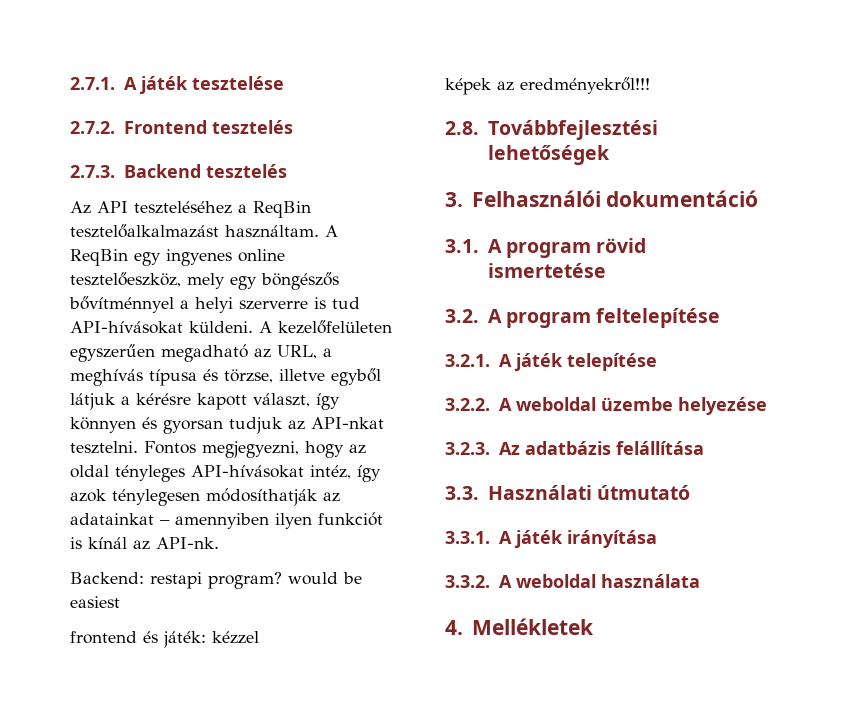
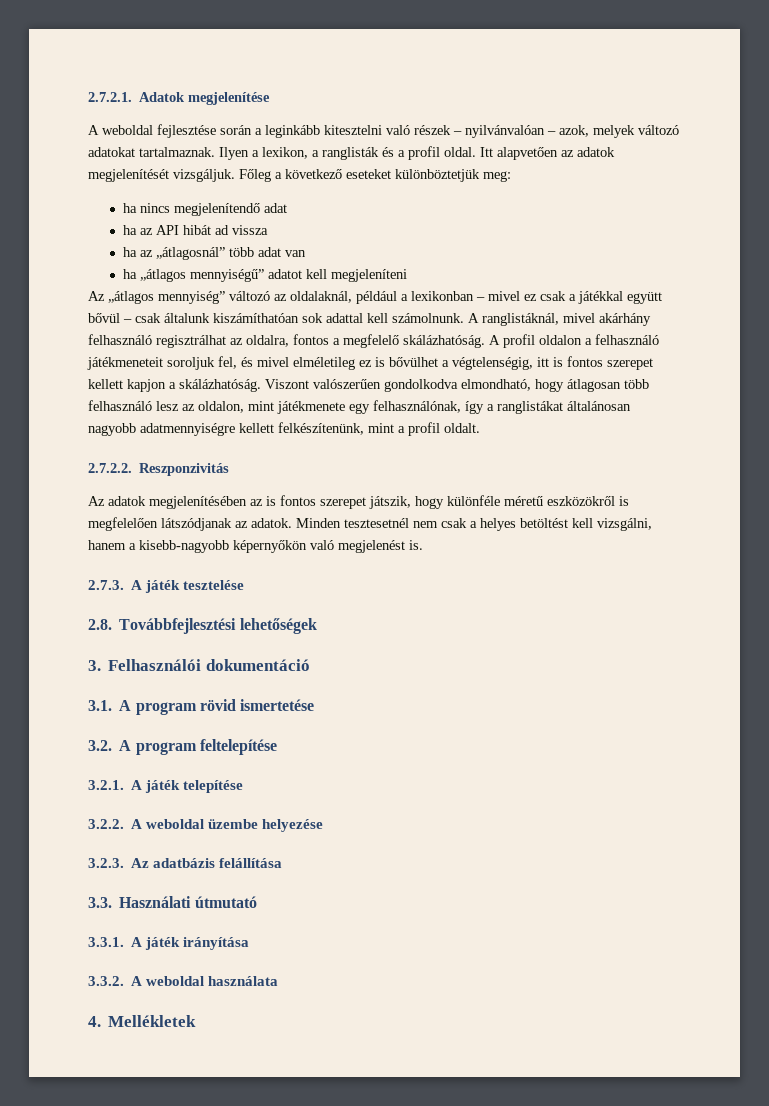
[70,76,284,94] [70,120,293,134] [70,164,287,178] [70,201,311,218] [70,224,338,238] [70,249,285,266] [70,272,339,290] [69,296,360,313] [70,320,392,334] [70,344,332,362] [70,368,381,386] [70,393,340,410] [70,417,384,434] [70,441,366,458] [70,465,381,482] [70,488,340,506] [70,512,383,529] [70,537,219,550] [70,572,362,589] [70,596,120,608] [70,631,259,648] [445,77,650,95] 2.7.1. A játék tesztelése // 2.7.2. Frontend tesztelés // 2.7.3. Backend tesztelés // Az API teszteléséhez a ReqBin tesztelőalkalmazást használtam. A ReqBin egy ingyenes online tesztelőeszköz, mely egy böngészős bővítménnyel a helyi szerverre is tud API-hívásokat küldeni. A kezelőfelületen egyszerűen megadható az URL, a meghívás típusa és törzse, illetve egyből látjuk a kérésre kapott választ, így könnyen és gyorsan tudjuk az API-nkat tesztelni. Fontos megjegyezni, hogy az oldal tényleges API-hívásokat intéz, így azok ténylegesen módosíthatják az adatainkat – amennyiben ilyen funkciót is kínál az API-nk. // Backend: restapi program? would be easiest // frontend és játék: kézzel // képek az eredményekről!!! -> [88,92,271,105] [88,124,679,138] [88,146,615,160] [88,169,511,182] [123,203,288,216] [123,225,269,235] [123,247,307,260] [123,269,408,282] [88,291,662,304] [88,313,651,326] [88,334,659,348] [87,356,653,370] [88,379,649,392] [88,400,631,414] [88,422,480,436] [88,463,230,476] [88,495,629,509] [88,517,652,531] [88,540,423,553] [88,580,245,593] 2.7.2.1. Adatok megjelenítése // A weboldal fejlesztése során a leginkább kitesztelni való részek – nyilvánvalóan – azok, melyek változó adatokat tartalmaznak. Ilyen a lexikon, a ranglisták és a profil oldal. Itt alapvetően az adatok megjelenítését vizsgáljuk. Főleg a következő eseteket különböztetjük meg: // ha nincs megjelenítendő adat // ha az API hibát ad vissza // ha az „átlagosnál” több adat van // ha „átlagos mennyiségű” adatot kell megjeleníteni // Az „átlagos mennyiség” változó az oldalaknál, például a lexikonban – mivel ez csak a játékkal együtt bővül – csak általunk kiszámíthatóan sok adattal kell számolnunk. A ranglistáknál, mivel akárhány felhasználó regisztrálhat az oldalra, fontos a megfelelő skálázhatóság. A profil oldalon a felhasználó játékmeneteit soroljuk fel, és mivel elméletileg ez is bővülhet a végtelenségig, itt is fontos szerepet kellett kapjon a skálázhatóság. Viszont valószerűen gondolkodva elmondható, hogy átlagosan több felhasználó lesz az oldalon, mint játékmenete egy felhasználónak, így a ranglistákat általánosan nagyobb adatmennyiségre kellett felkészítenünk, mint a profil oldalt. // 2.7.2.2. Reszponzivitás // Az adatok megjelenítésében az is fontos szerepet játszik, hogy különféle méretű eszközökről is megfelelően látszódjanak az adatok. Minden tesztesetnél nem csak a helyes betöltést kell vizsgálni, hanem a kisebb-nagyobb képernyőkön való megjelenést is. // 2.7.3. A játék tesztelése

